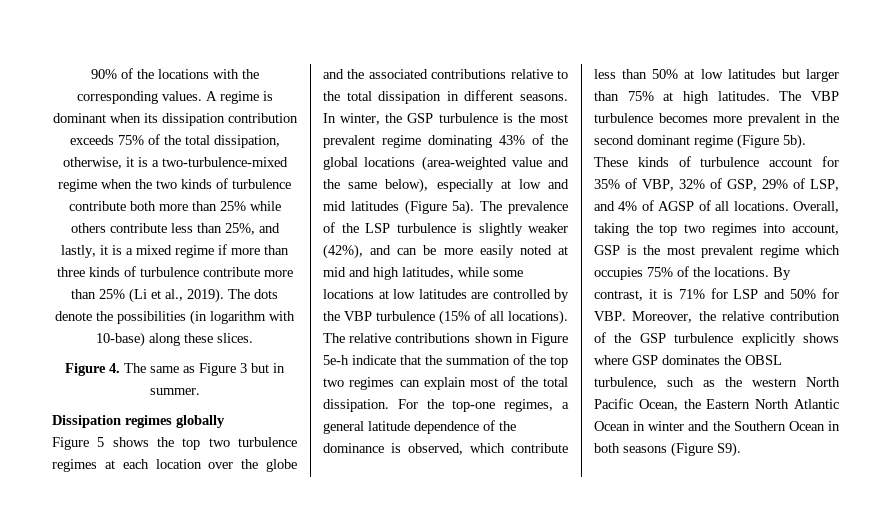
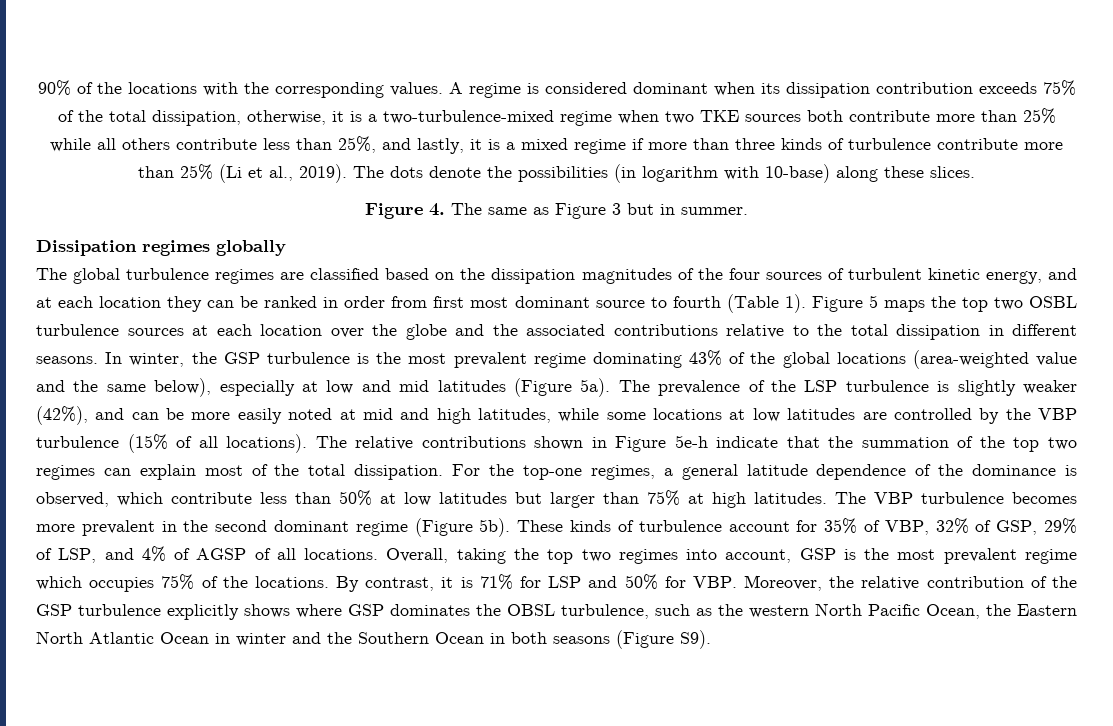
(273, 96) none -> [544,82,627,94] considered
[135,178,291,189] [68,201,156,211] the two kinds of turbulence contribute both -> [664,110,930,124] two TKE sources both contribute
(281, 206) none -> [97,138,116,150] all
(225, 421) none -> [36,268,1078,284] [36,294,806,313] The global turbulence regimes are classified based on the dissipation magnitudes of the four sources of turbulent kinetic energy, and at each location they can be ranked in order from first most dominant source to fourth (Table 1).
[112,437,297,450] [52,459,97,472] shows the top two turbulence regimes -> [883,296,1077,312] [36,324,184,336] maps the top two OSBL turbulence sources

